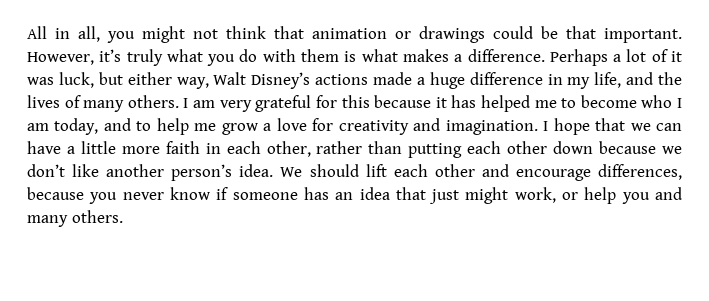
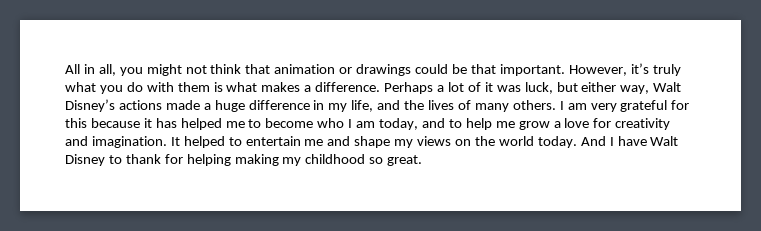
[543,118,683,135] [27,141,682,158] [27,164,682,181] [27,187,682,204] [27,210,123,227] I hope that we can have a little more faith in each other, rather than putting each other down because we don’t like another person’s idea. We should lift each other and encourage differences, because you never know if someone has an idea that just might work, or help you and many others. -> [170,136,679,148] [65,154,423,166] It helped to entertain me and shape my views on the world today. And I have Walt Disney to thank for helping making my childhood so great.

